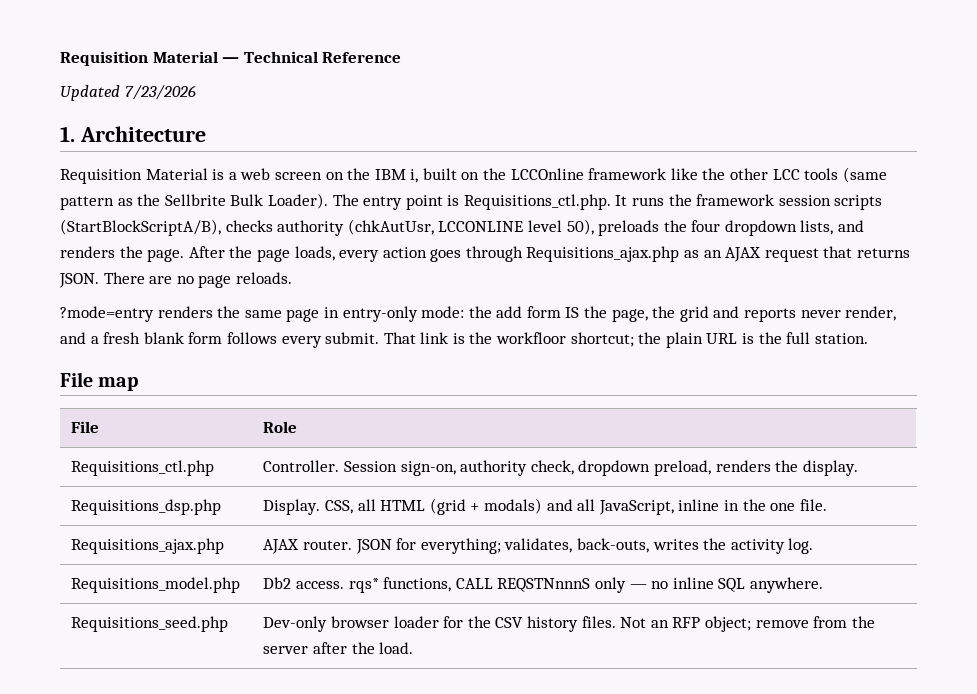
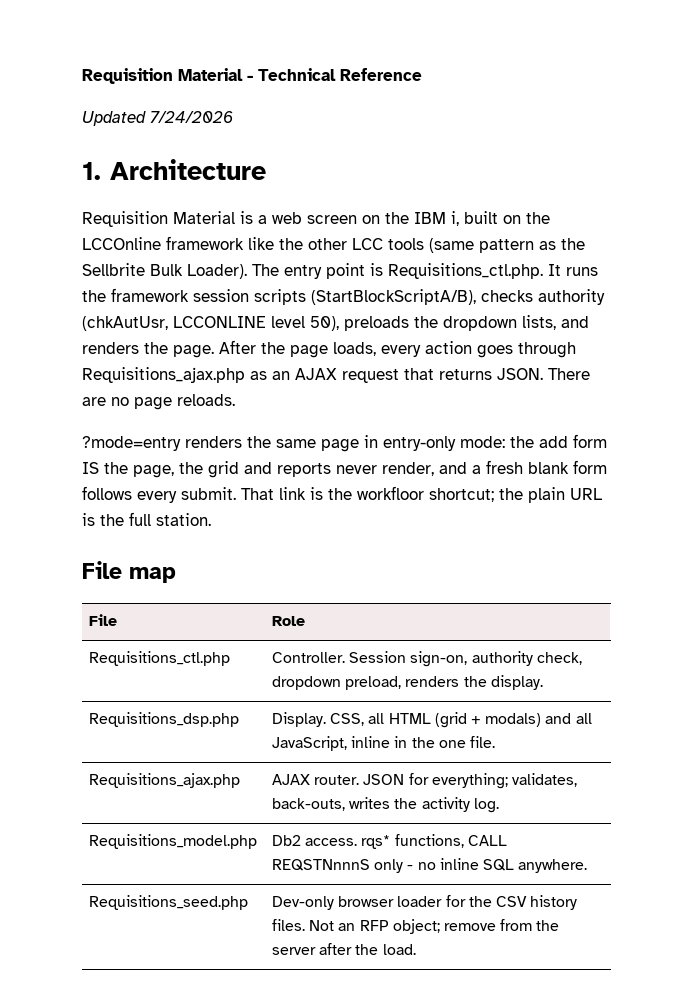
[60,51,240,66] Requisition Material — -> [82,68,253,84] Requisition Material -
[124,85,196,100] 7/23/2026 -> [150,111,233,123] 7/24/2026
[691,220,721,232] four -> (438, 322) none
[629,584,647,589] — -> [407,865,414,870] -

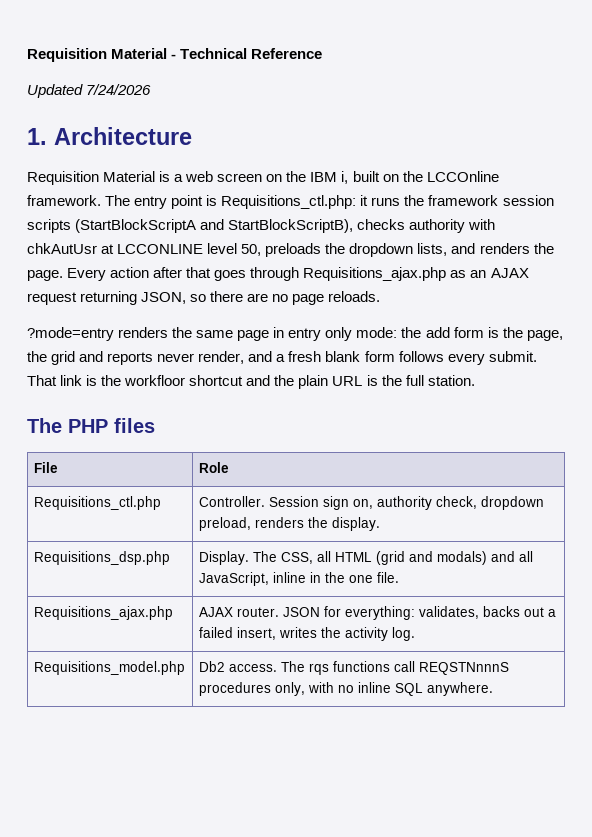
[166,236,585,253] [82,263,247,279] framework like the other LCC tools (same pattern as the Sellbrite Bulk Loader). -> [27,195,101,206] framework.
[388,263,561,279] Requisitions_ctl.php. It -> [221,195,369,209] Requisitions_ctl.php: it
[311,289,605,305] [82,316,168,331] (StartBlockScriptA/B), checks authority (chkAutUsr, -> [75,219,496,233] [27,243,115,254] (StartBlockScriptA and StartBlockScriptB), checks authority with chkAutUsr at
[310,316,339,331] 50), -> [241,244,262,256] 50,
[219,340,472,358] After the page loads, every action -> [67,267,212,281] Every action after that
[404,368,590,380] that returns JSON. There -> [80,291,244,305] returning JSON, so there
[383,436,456,451] entry-only -> [288,327,353,341] entry only
[82,462,99,474] IS -> [487,327,499,338] is
[429,488,494,502] shortcut; -> [189,375,271,386] shortcut and
[82,561,176,583] File map -> [27,418,155,433] The PHP files
[410,651,468,667] sign-on, -> [322,496,373,510] sign on,
(327, 719) none -> [252,551,277,562] The
[470,716,481,724] + -> [408,551,433,562] and
[431,773,577,789] [272,798,346,811] everything; validates, back-outs, -> [344,606,556,620] [198,627,276,640] everything: validates, backs out a failed insert,
[361,834,507,849] [272,858,588,873] [89,895,249,910] [272,895,578,910] [272,919,560,934] [272,943,416,955] rqs* functions, CALL REQSTNnnnS only - no inline SQL anywhere. // Requisitions_seed.php | Dev-only browser loader for the CSV history files. Not an RFP object; remove from the server after the load. -> [280,661,509,675] [198,682,493,696] The rqs functions call REQSTNnnnS procedures only, with no inline SQL anywhere.

